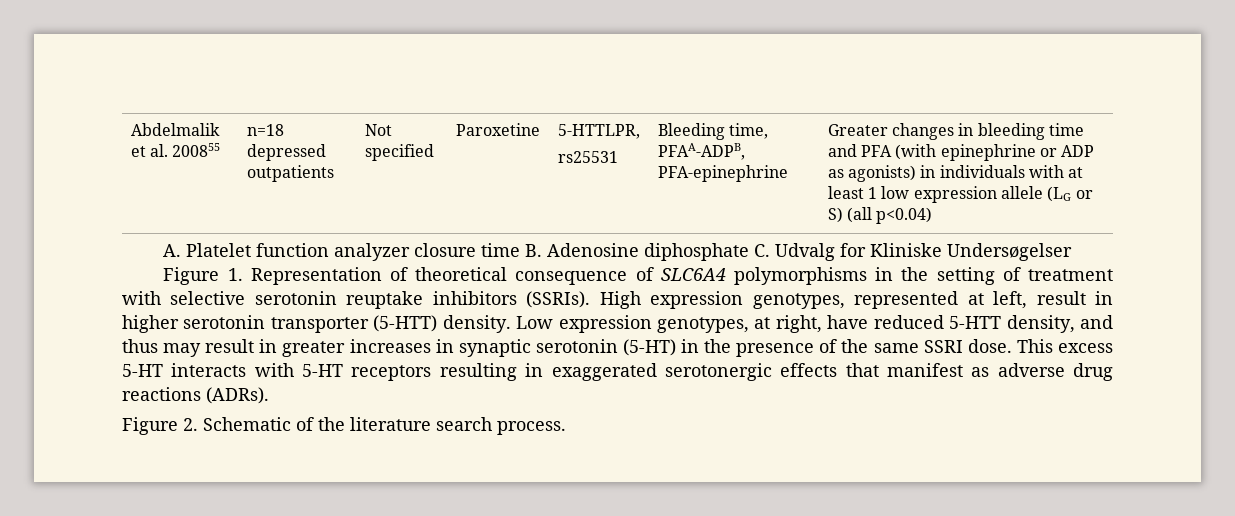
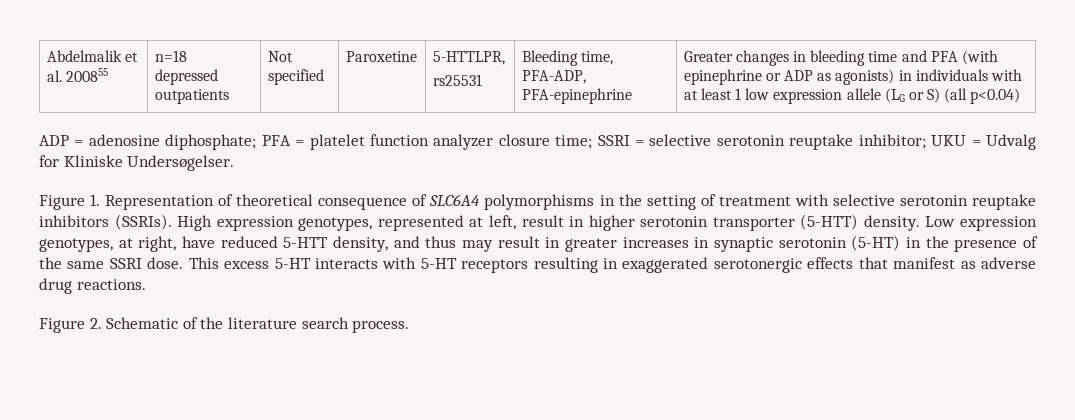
[657,143,745,160] PFAA-ADPB, -> [521,70,586,84] PFA-ADP,
[163,243,771,261] A. Platelet function analyzer closure time B. Adenosine diphosphate C. -> [39,134,981,150] ADP = adenosine diphosphate; PFA = platelet function analyzer closure time; SSRI = selective serotonin reuptake inhibitor; UKU =
[947,243,1073,261] Undersøgelser -> [127,155,235,171] Undersøgelser.
[122,387,269,404] reactions (ADRs). -> [76,279,146,290] reactions.

